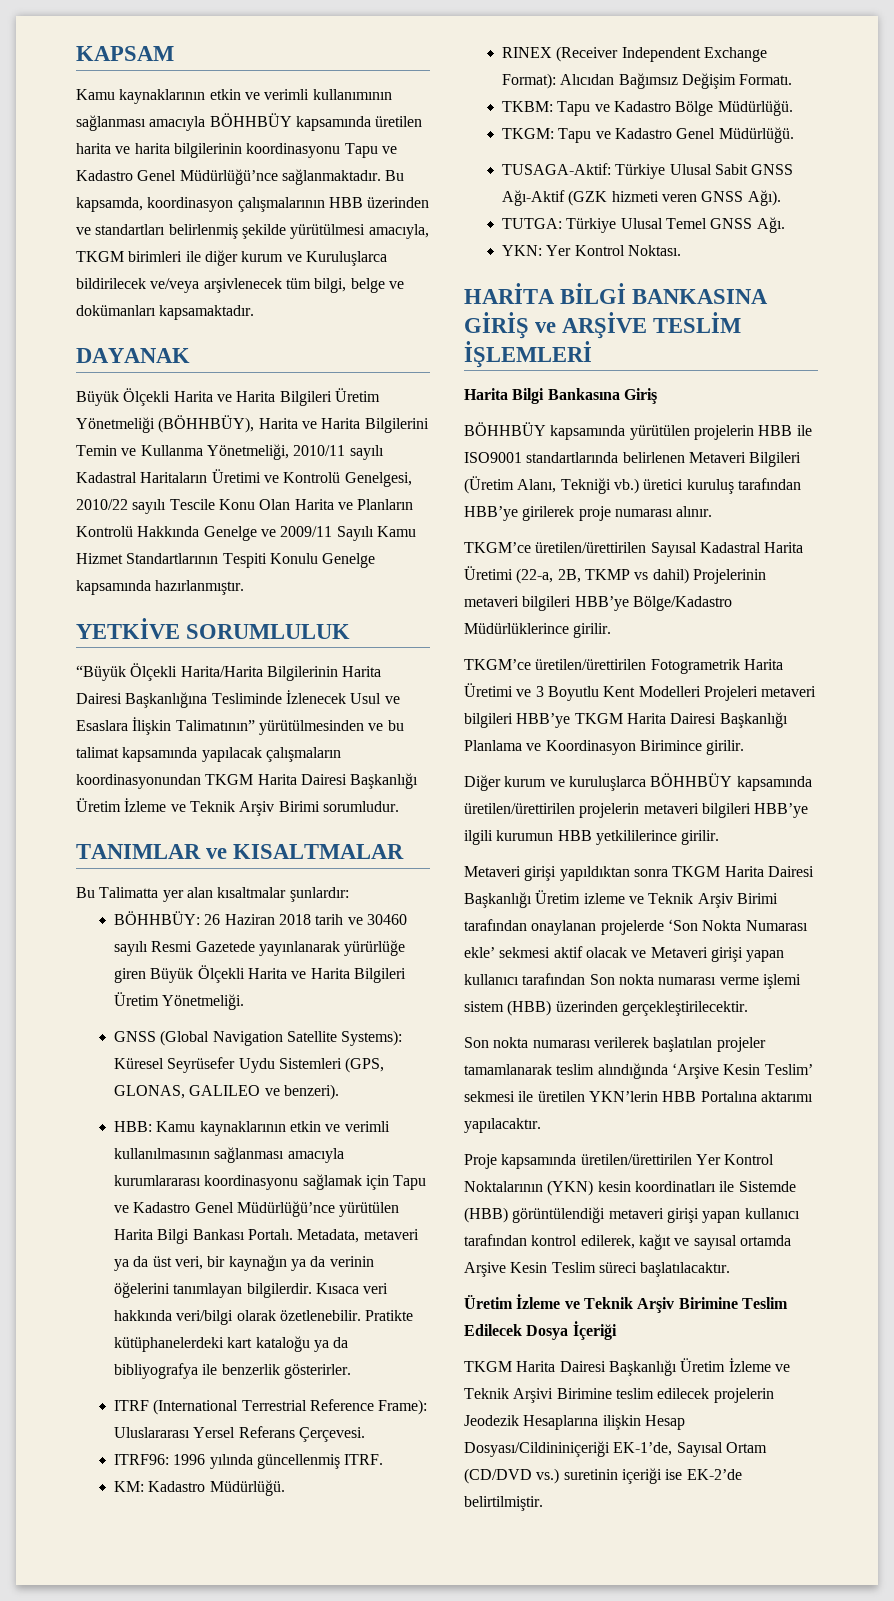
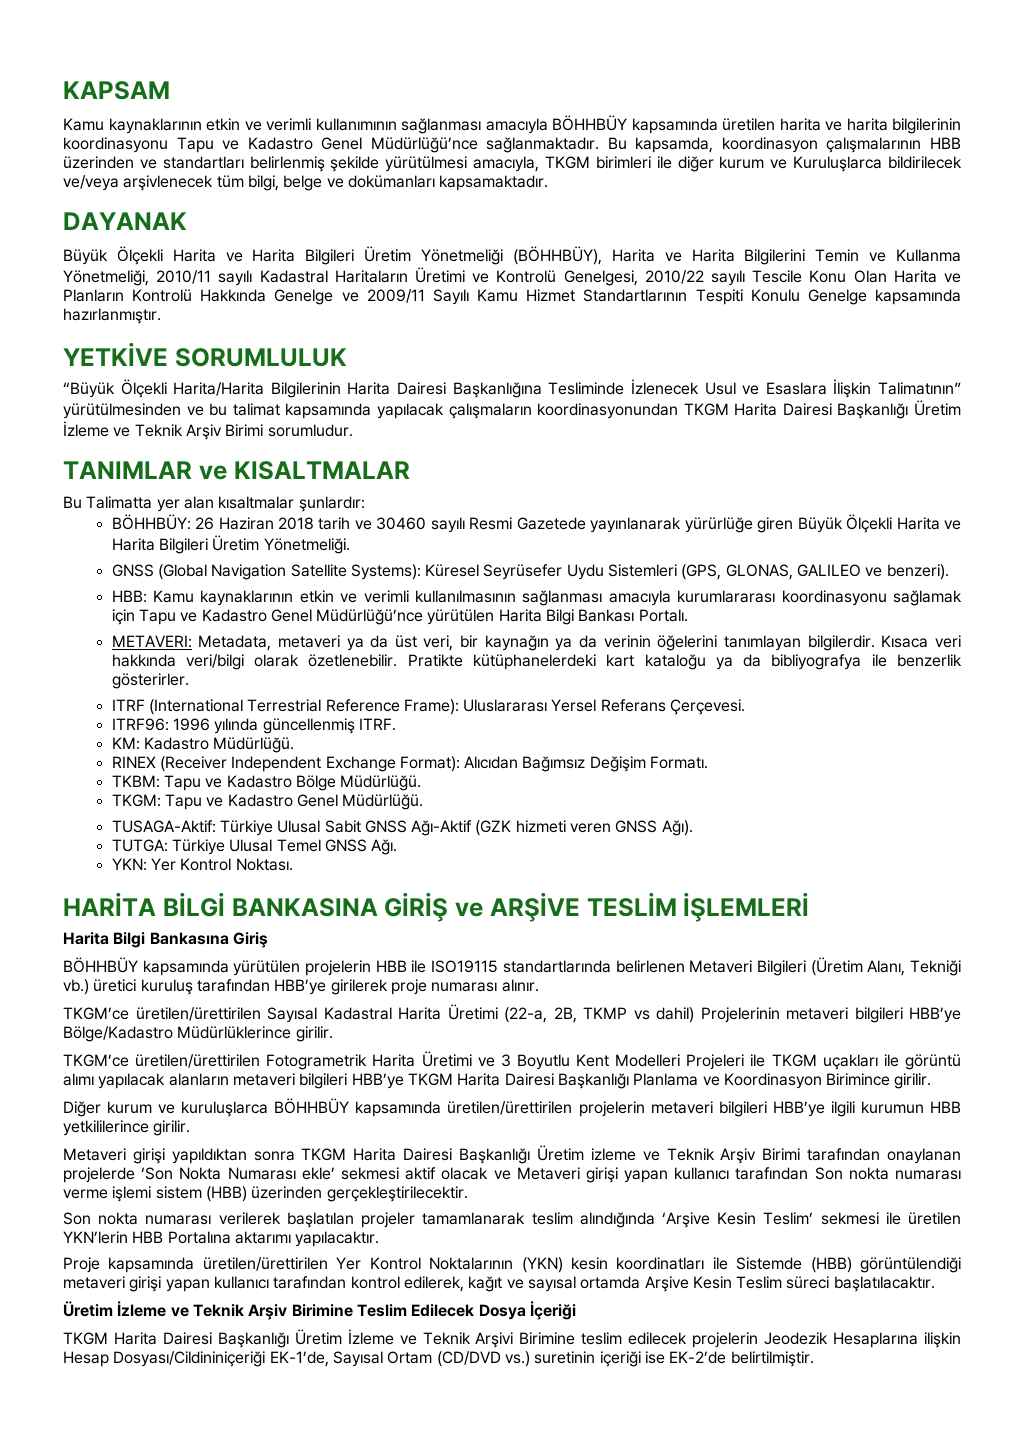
(294, 1234) none -> [111,635,192,648] // METAVERI:
[464,452,522,463] ISO9001 -> [431,960,499,973] ISO19115
(758, 693) none -> [750,1054,961,1070] [63,1073,229,1089] ile TKGM uçakları ile görüntü alımı yapılacak alanların

